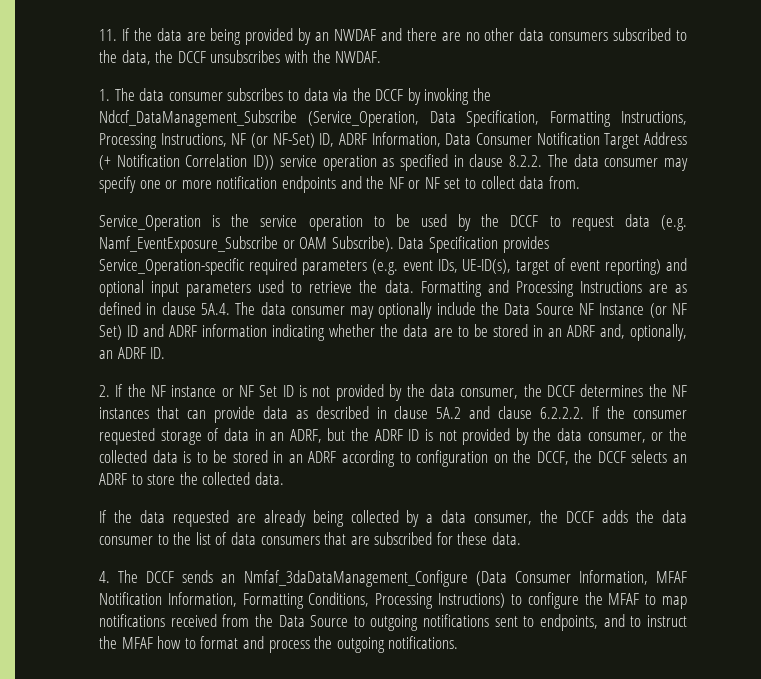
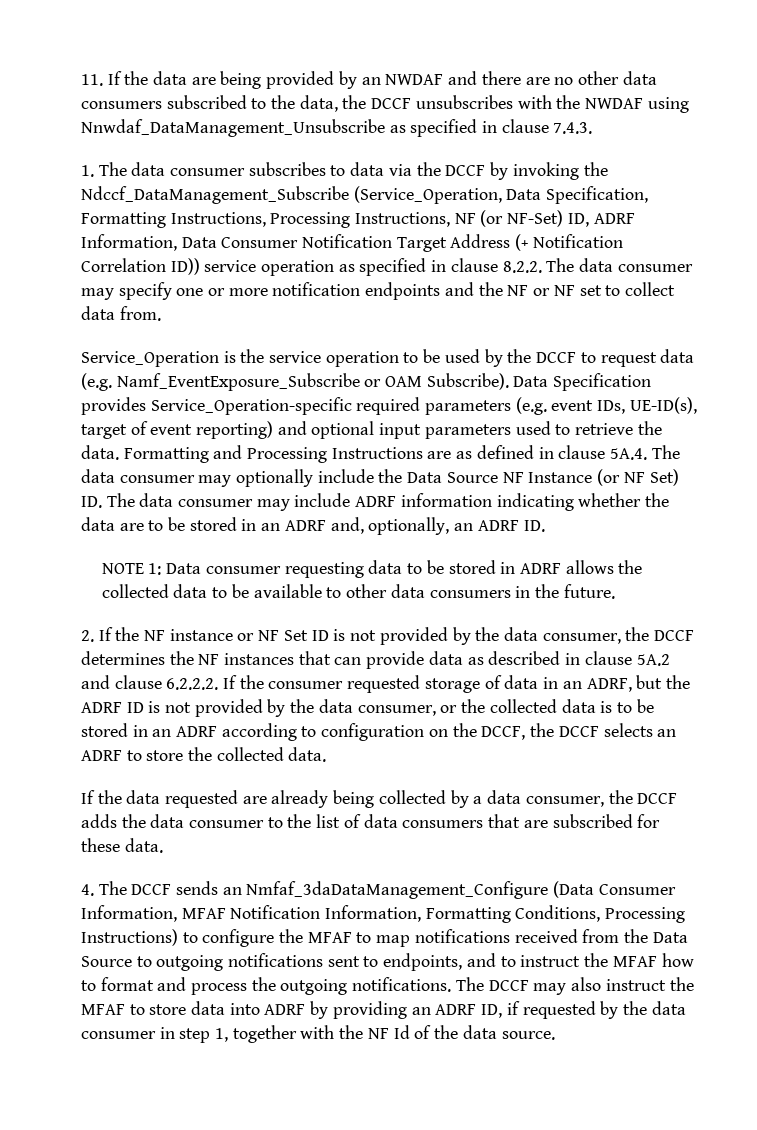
[335,51,382,63] NWDAF. -> [585,97,689,113] [80,119,593,137] NWDAF using Nnwdaf_DataManagement_Unsubscribe as specified in clause 7.4.3.
[127,324,165,337] ID and -> [80,493,351,511] ID. The data consumer may include
(166, 353) none -> [101,560,643,578] [101,584,615,599] // NOTE 1: Data consumer requesting data to be stored in ADRF allows the collected data to be available to other data consumers in the future.
(459, 642) none -> [455,977,694,995] [80,1001,686,1019] [80,1025,555,1043] The DCCF may also instruct the MFAF to store data into ADRF by providing an ADRF ID, if requested by the data consumer in step 1, together with the NF Id of the data source.

